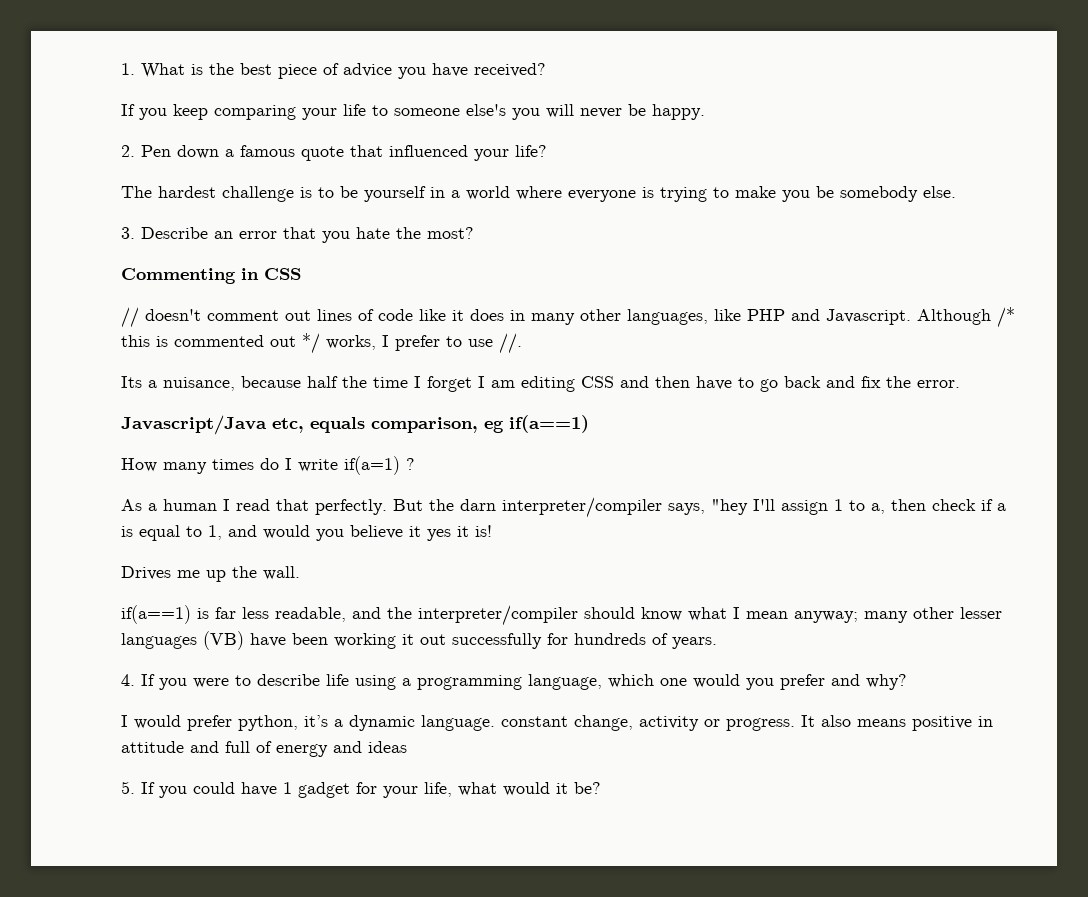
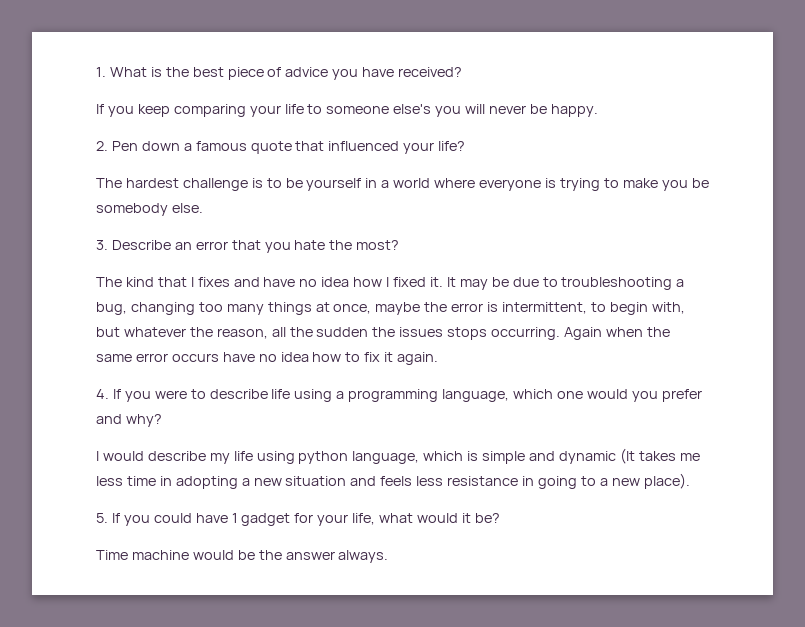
[121,268,301,284] [121,307,1015,328] [121,333,522,354] [121,376,960,392] [121,415,589,435] [121,456,415,475] [121,497,1006,518] [121,525,492,541] [121,566,300,582] [121,605,1002,626] [121,631,717,650] Commenting in CSS // // doesn't comment out lines of code like it does in many other languages, like PHP and Javascript. Although /* this is commented out */ works, I prefer to use //. // Its a nuisance, because half the time I forget I am editing CSS and then have to go back and fix the error. // Javascript/Java etc, equals comparison, eg if(a==1) // How many times do I write if(a=1) ? // As a human I read that perfectly. But the darn interpreter/compiler says, "hey I'll assign 1 to a, then check if a is equal to 1, and would you believe it yes it is! // Drives me up the wall. // if(a==1) is far less readable, and the interpreter/compiler should know what I mean anyway; many other lesser languages (VB) have been working it out successfully for hundreds of years. -> [96,277,685,290] [96,302,685,315] [96,327,670,340] [96,352,439,365] The kind that I fixes and have no idea how I fixed it. It may be due to troubleshooting a bug, changing too many things at once, maybe the error is intermittent, to begin with, but whatever the reason, all the sudden the issues stops occurring. Again when the same error occurs have no idea how to fix it again.
[187,715,993,731] [121,741,407,757] prefer python, it’s a dynamic language. constant change, activity or progress. It also means positive in attitude and full of energy and ideas -> [147,448,700,464] [96,473,690,489] describe my life using python language, which is simple and dynamic (It takes me less time in adopting a new situation and feels less resistance in going to a new place).
(601, 788) none -> [96,550,389,563] // Time machine would be the answer always.

